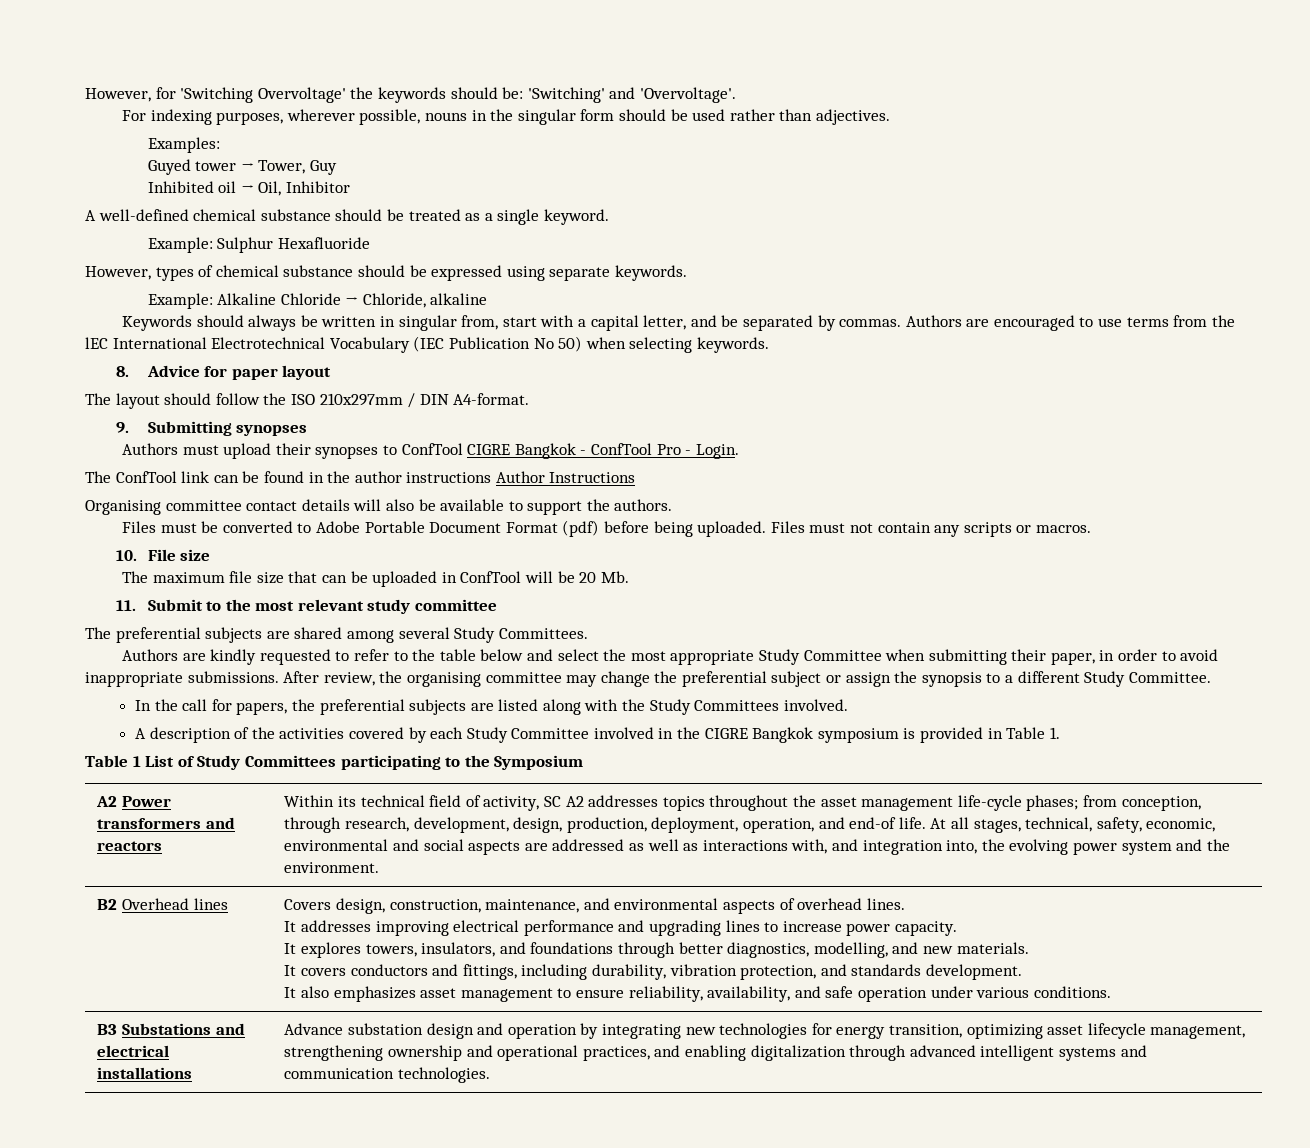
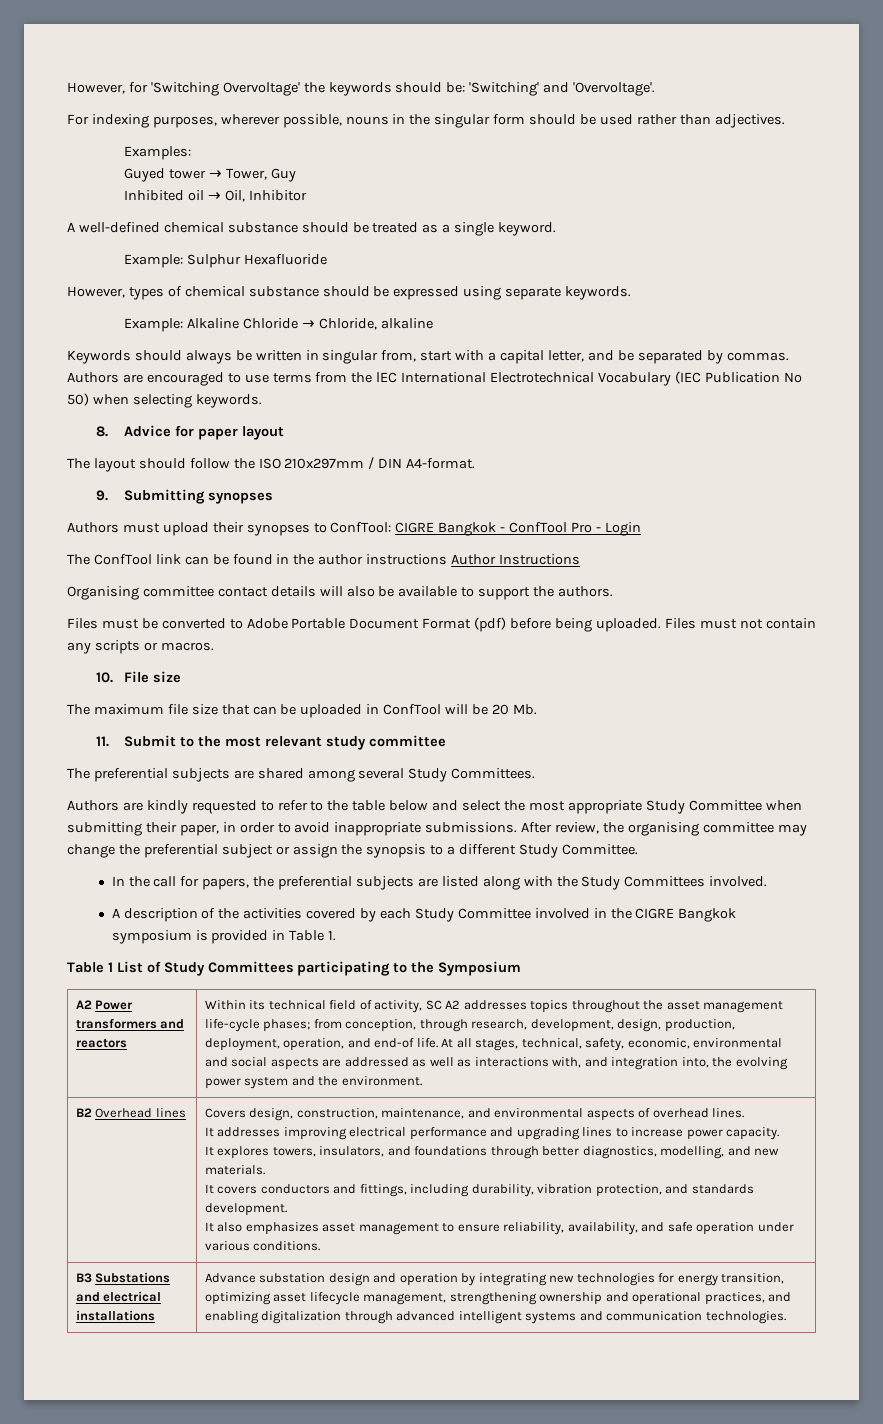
[401,443,463,455] ConfTool -> [330,522,392,533] ConfTool:
[695,444,739,459] Login. -> [604,522,641,536] Login

